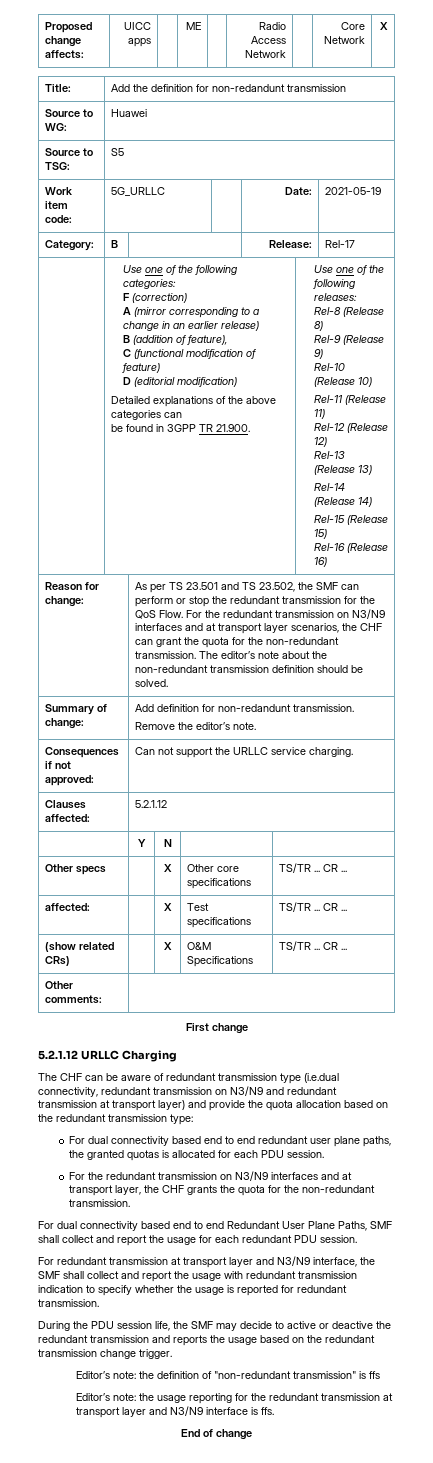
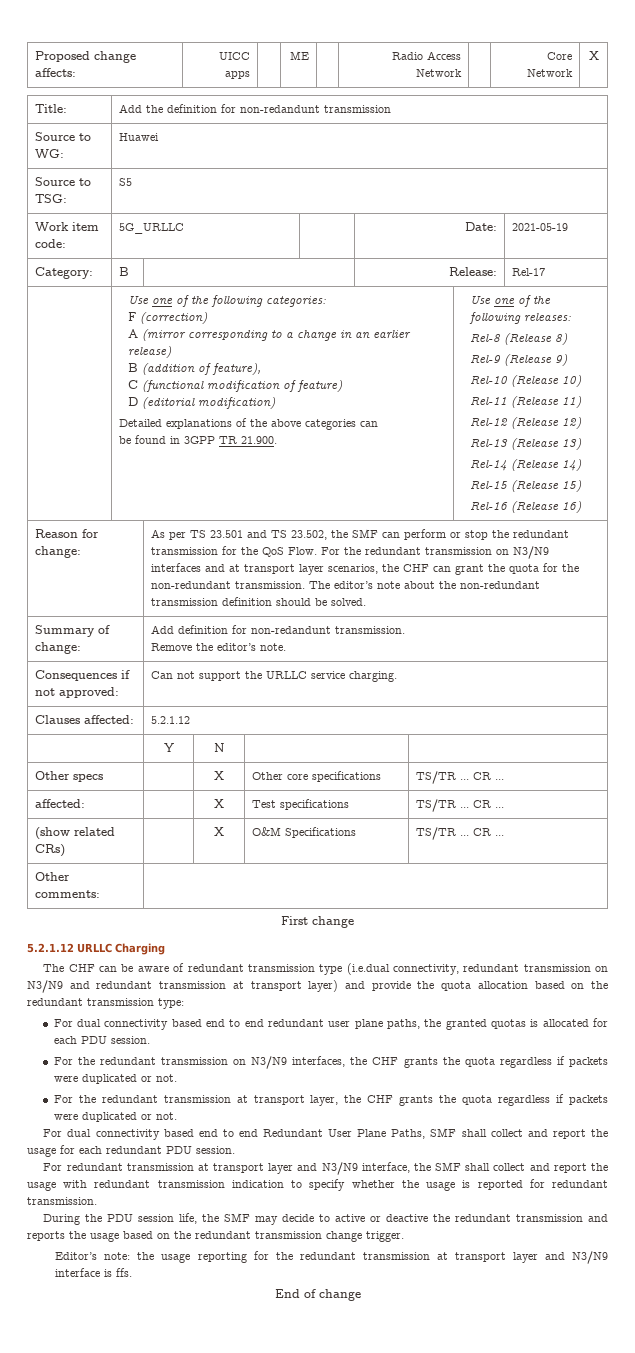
[271,1172,340,1180] interfaces and -> [292,1056,609,1068] [53,1074,177,1084] [53,1095,231,1103] interfaces, the CHF grants the quota regardless if packets were duplicated or not. // For the redundant transmission
[268,1185,376,1193] [69,1199,131,1207] for the non-redundant transmission. -> [498,1094,609,1106] [53,1112,177,1122] regardless if packets were duplicated or not.
[76,1371,381,1379] // Editor’s note: the definition of "non-redundant transmission" is ffs -> (404, 1236) none

